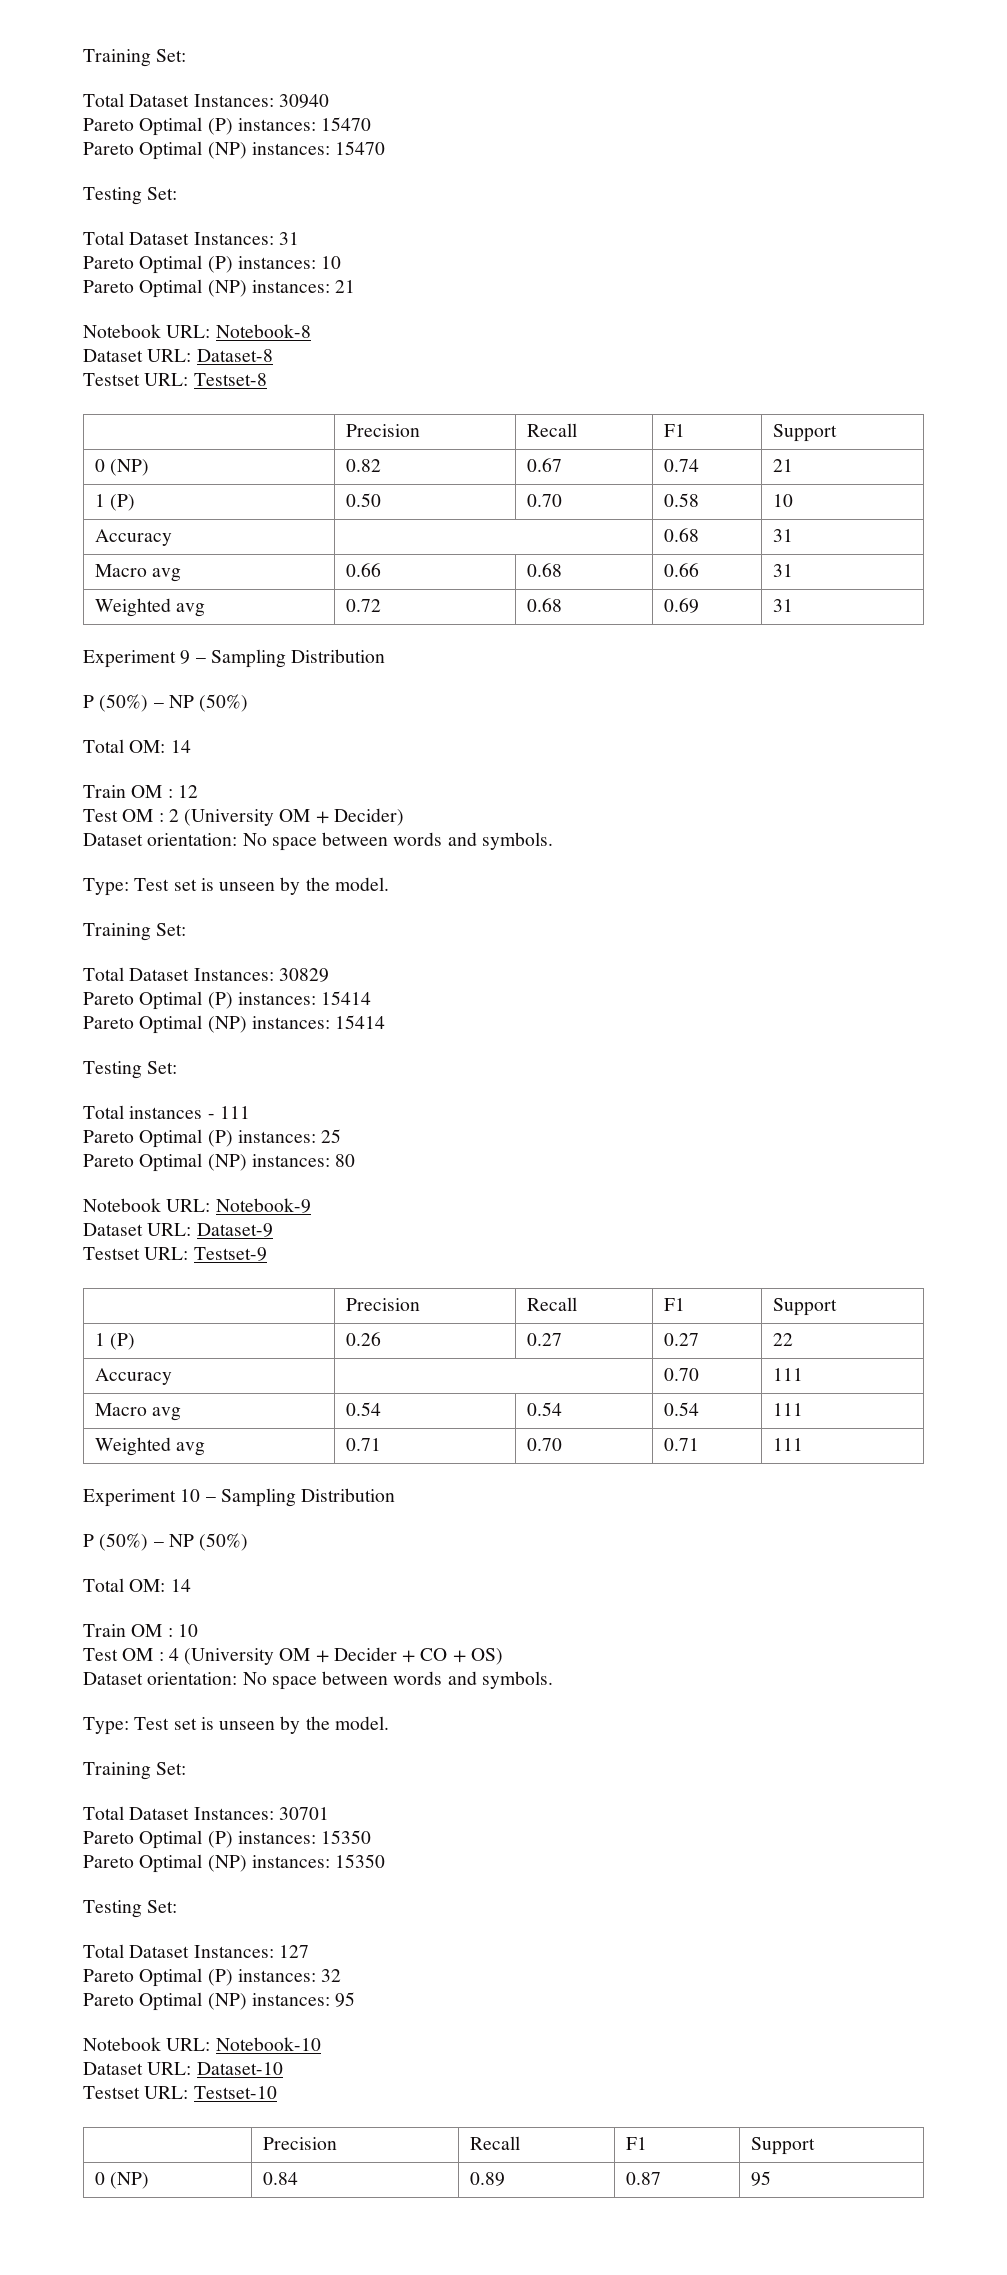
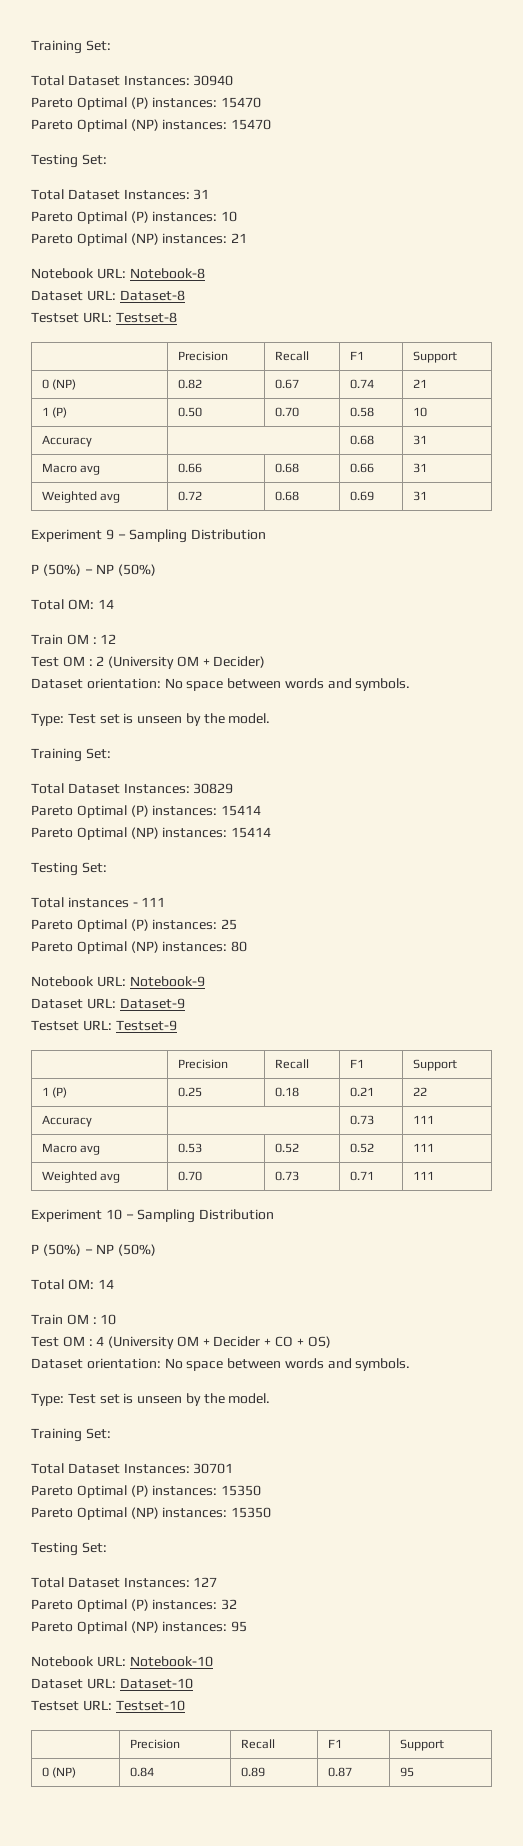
[345,1332,381,1346] [526,1333,562,1346] [663,1333,699,1346] 0.26 | 0.27 | 0.27 -> [177,1087,202,1097] [274,1087,299,1097] [349,1087,374,1097] 0.25 | 0.18 | 0.21
[663,1368,699,1381] 0.70 -> [349,1115,374,1125] 0.73
[345,1402,381,1416] [526,1402,562,1416] [663,1402,699,1416] 0.54 | 0.54 | 0.54 -> [177,1143,202,1153] [274,1143,299,1153] [349,1143,374,1153] 0.53 | 0.52 | 0.52
[345,1438,381,1451] [526,1438,562,1451] 0.71 | 0.70 -> [177,1171,202,1181] [274,1171,299,1181] 0.70 | 0.73

